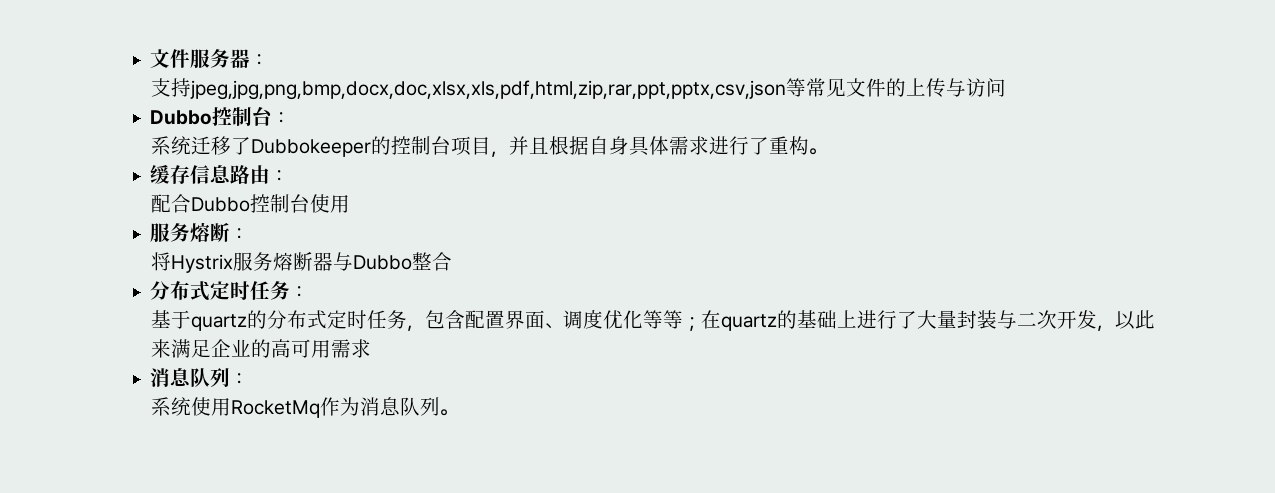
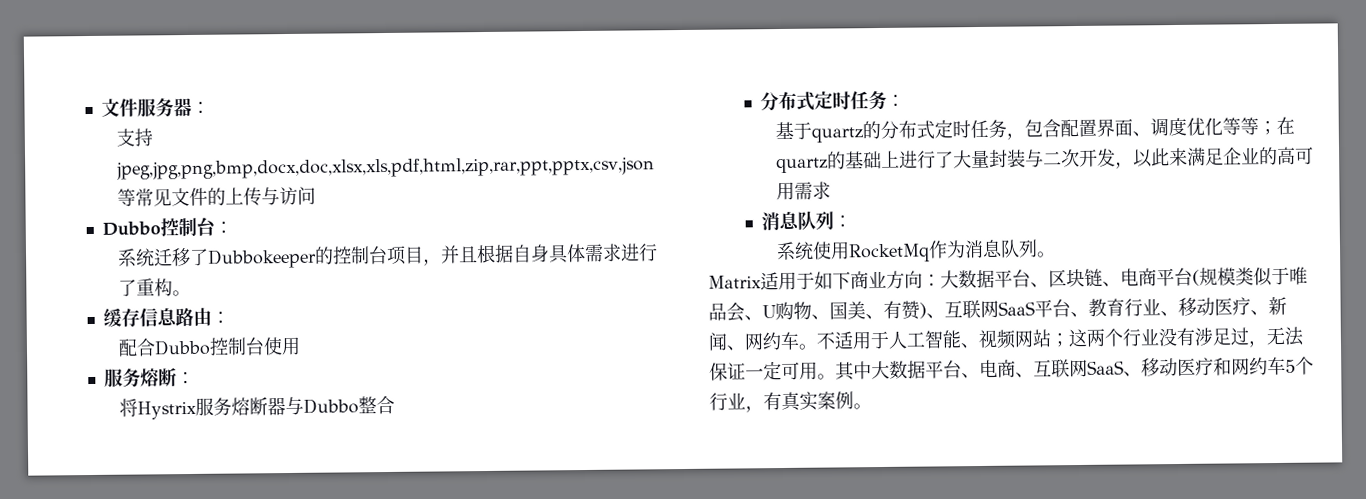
(459, 412) none -> [708,266,1308,291] [708,296,1287,322] [708,326,1305,351] [709,356,1314,381] [709,391,872,413] // Matrix适用于如下商业方向：大数据平台、区块链、电商平台(规模类似于唯品会、U购物、国美、有赞)、互联网SaaS平台、教育行业、移动医疗、新闻、网约车。不适用于人工智能、视频网站；这两个行业没有涉足过，无法保证一定可用。其中大数据平台、电商、互联网SaaS、移动医疗和网约车5个行业，有真实案例。

